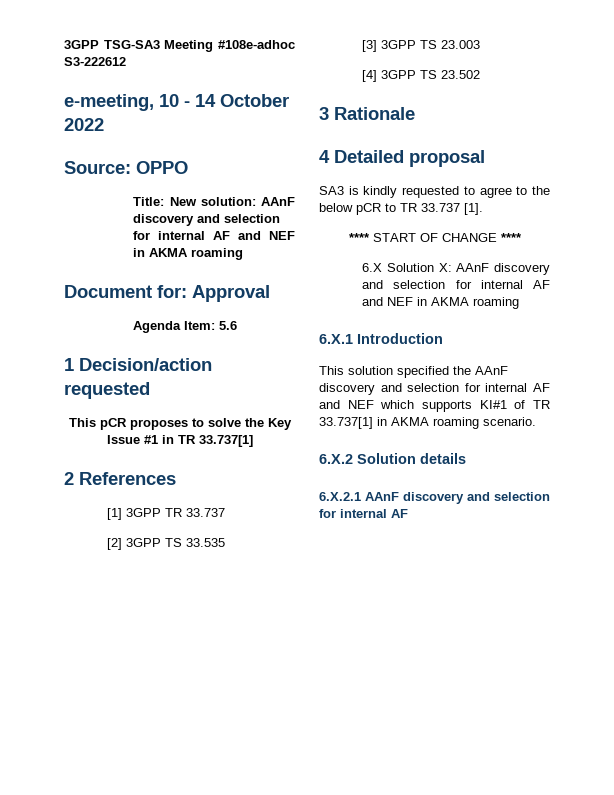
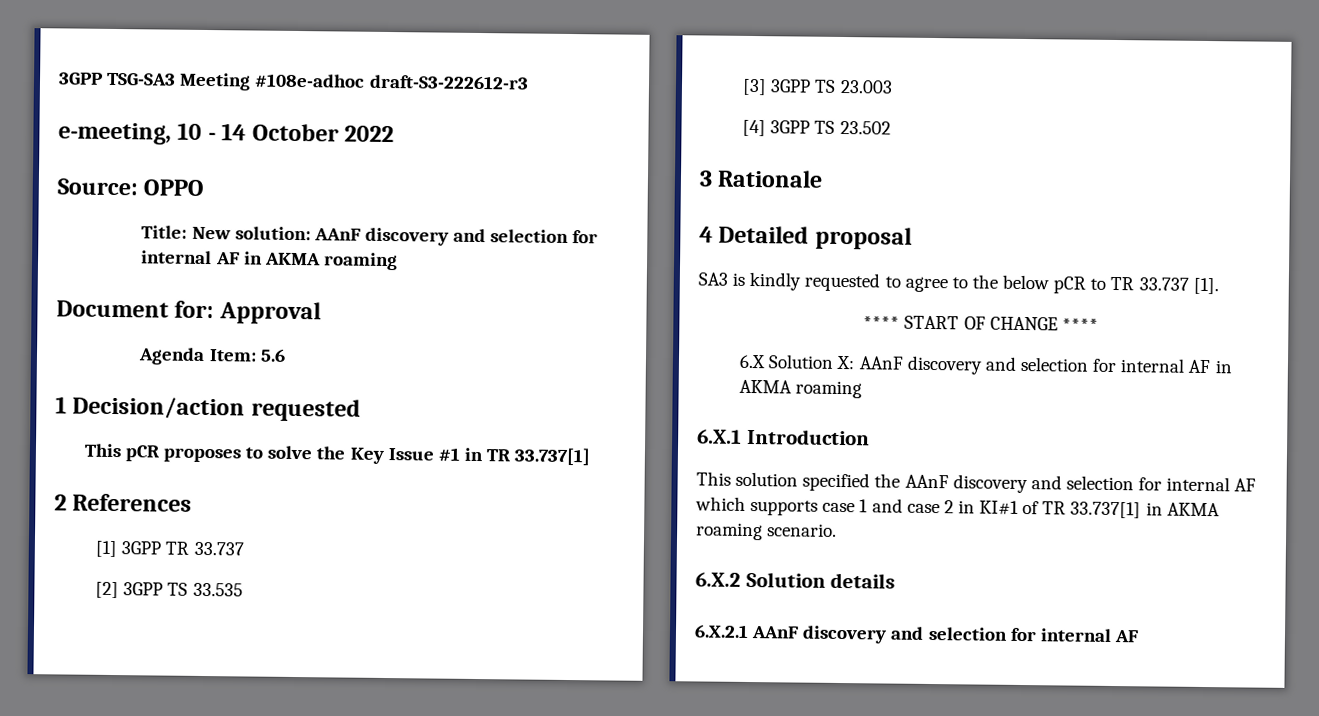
[64,57,126,66] S3-222612 -> [368,74,529,90] draft-S3-222612-r3
[238,231,295,240] and NEF -> (240, 258) none
[362,297,414,306] and NEF -> (1212, 366) none
[319,400,472,412] and NEF which supports -> [695,496,975,516] which supports case 1 and case 2 in

